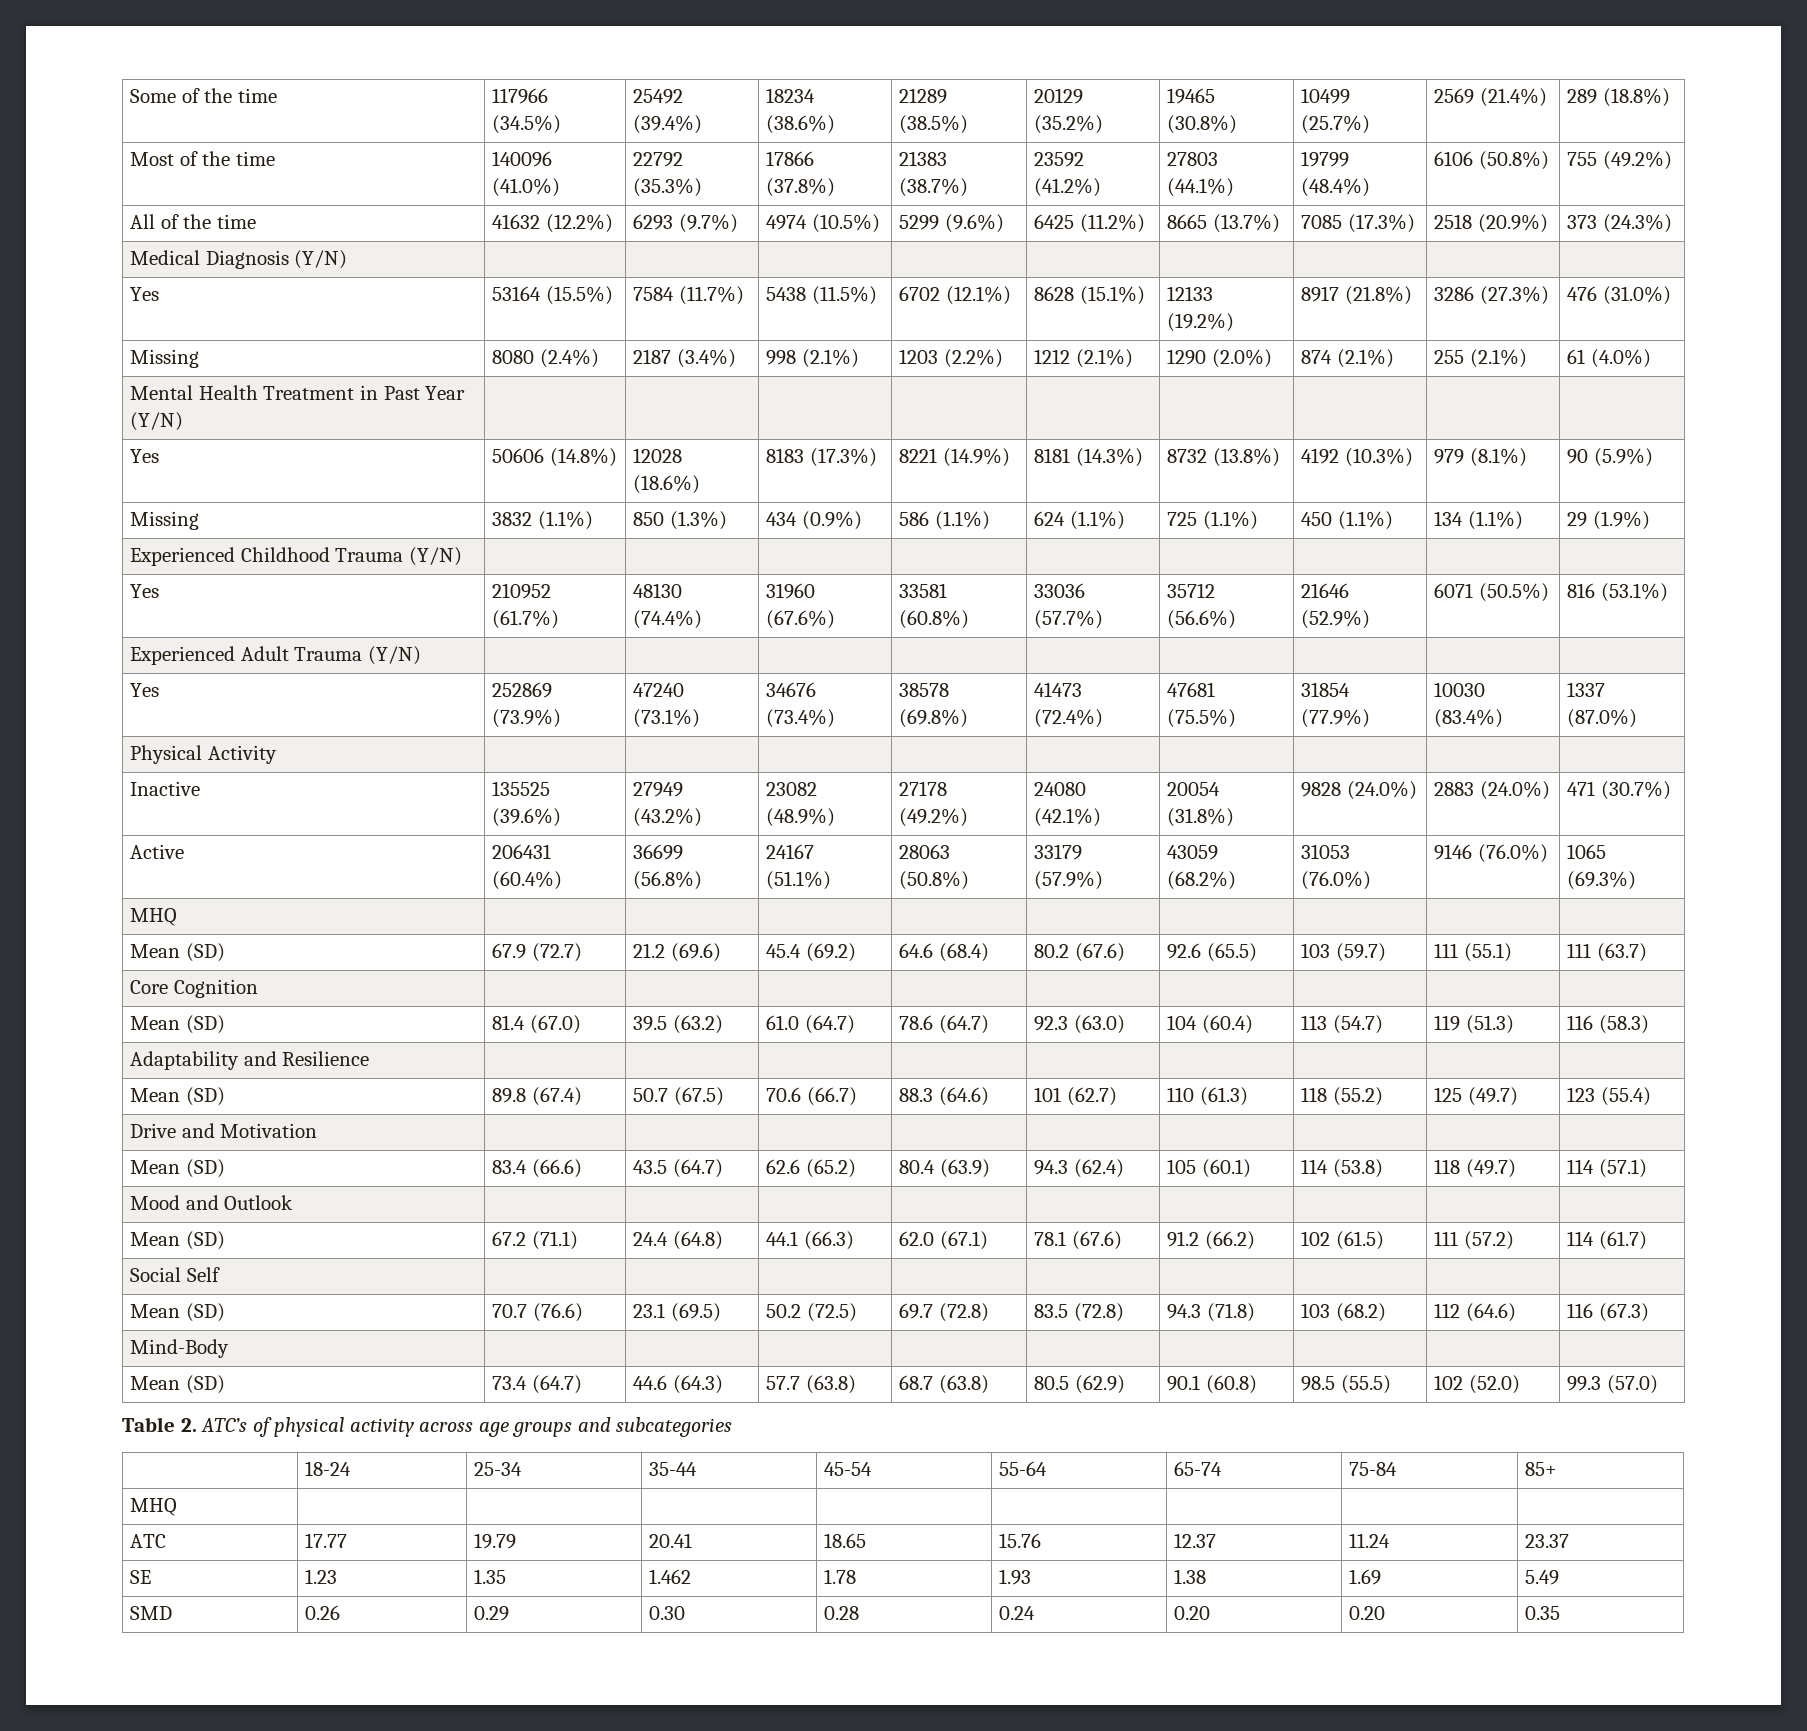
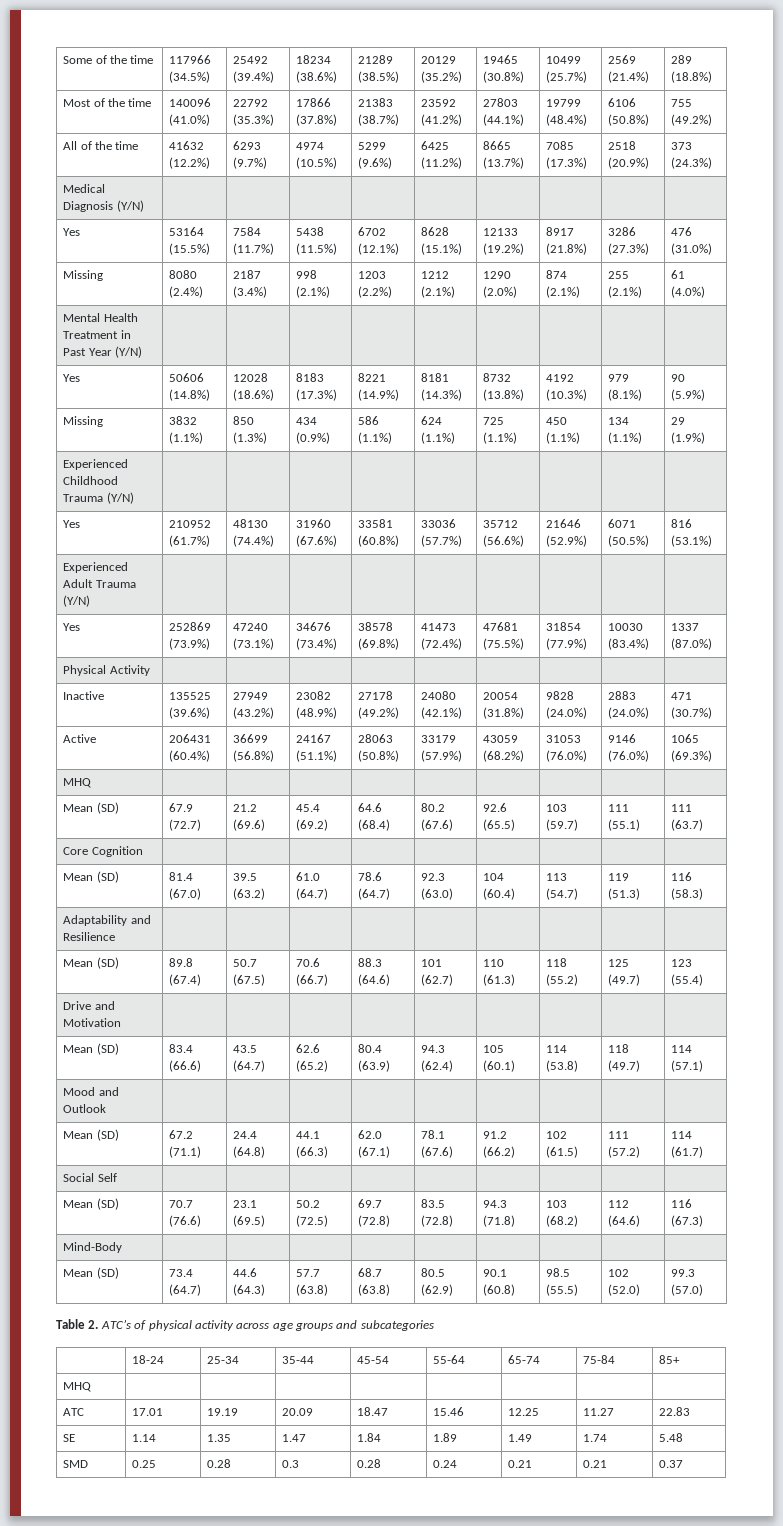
[305,1533,348,1548] [474,1533,517,1549] [649,1533,693,1548] [824,1533,867,1548] [999,1533,1042,1548] [1174,1533,1217,1548] [1349,1533,1391,1548] [1525,1534,1570,1548] 17.77 | 19.79 | 20.41 | 18.65 | 15.76 | 12.37 | 11.24 | 23.37 -> [132,1408,164,1416] [207,1408,239,1416] [282,1408,314,1416] [357,1407,389,1416] [433,1407,465,1416] [508,1408,540,1416] [583,1408,615,1416] [659,1407,691,1416] 17.01 | 19.19 | 20.09 | 18.47 | 15.46 | 12.25 | 11.27 | 22.83
[305,1569,338,1584] 1.23 -> [132,1434,157,1442] 1.14
[649,1569,692,1584] [824,1569,857,1584] [999,1569,1032,1585] [1174,1569,1207,1584] [1349,1569,1382,1585] [1525,1570,1560,1585] [130,1606,173,1620] [305,1605,341,1620] [474,1606,510,1621] [649,1606,686,1620] 1.462 | 1.78 | 1.93 | 1.38 | 1.69 | 5.49 // SMD | 0.26 | 0.29 | 0.30 -> [282,1434,307,1442] [357,1433,382,1442] [433,1433,458,1442] [508,1434,533,1442] [583,1434,608,1442] [659,1433,684,1442] [63,1460,89,1468] [132,1460,157,1468] [207,1459,232,1468] [282,1460,300,1468] 1.47 | 1.84 | 1.89 | 1.49 | 1.74 | 5.48 // SMD | 0.25 | 0.28 | 0.3
[1174,1606,1211,1620] [1349,1606,1386,1620] [1525,1606,1561,1620] 0.20 | 0.20 | 0.35 -> [508,1460,533,1468] [583,1460,608,1468] [659,1460,684,1468] 0.21 | 0.21 | 0.37

